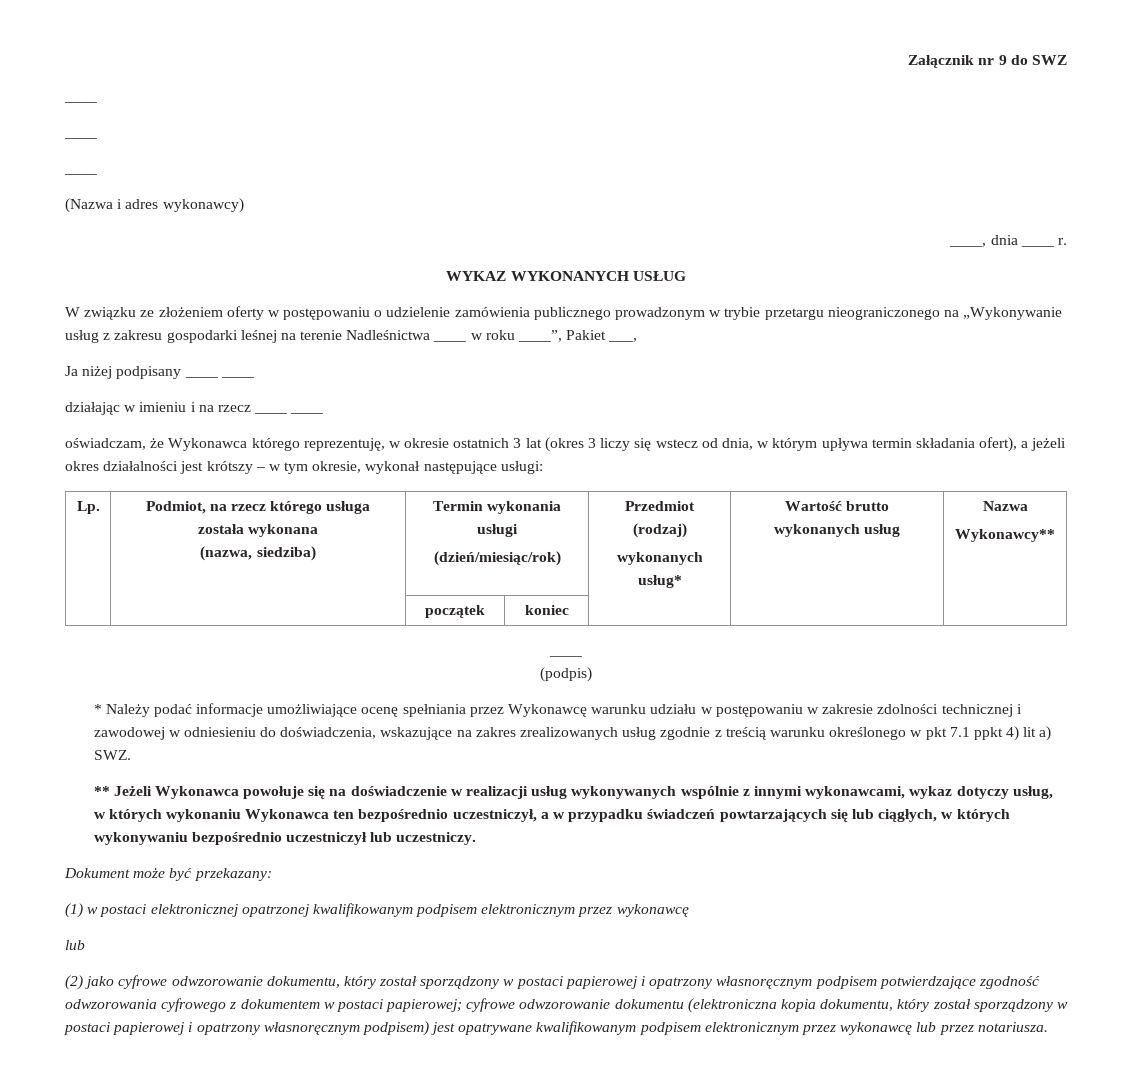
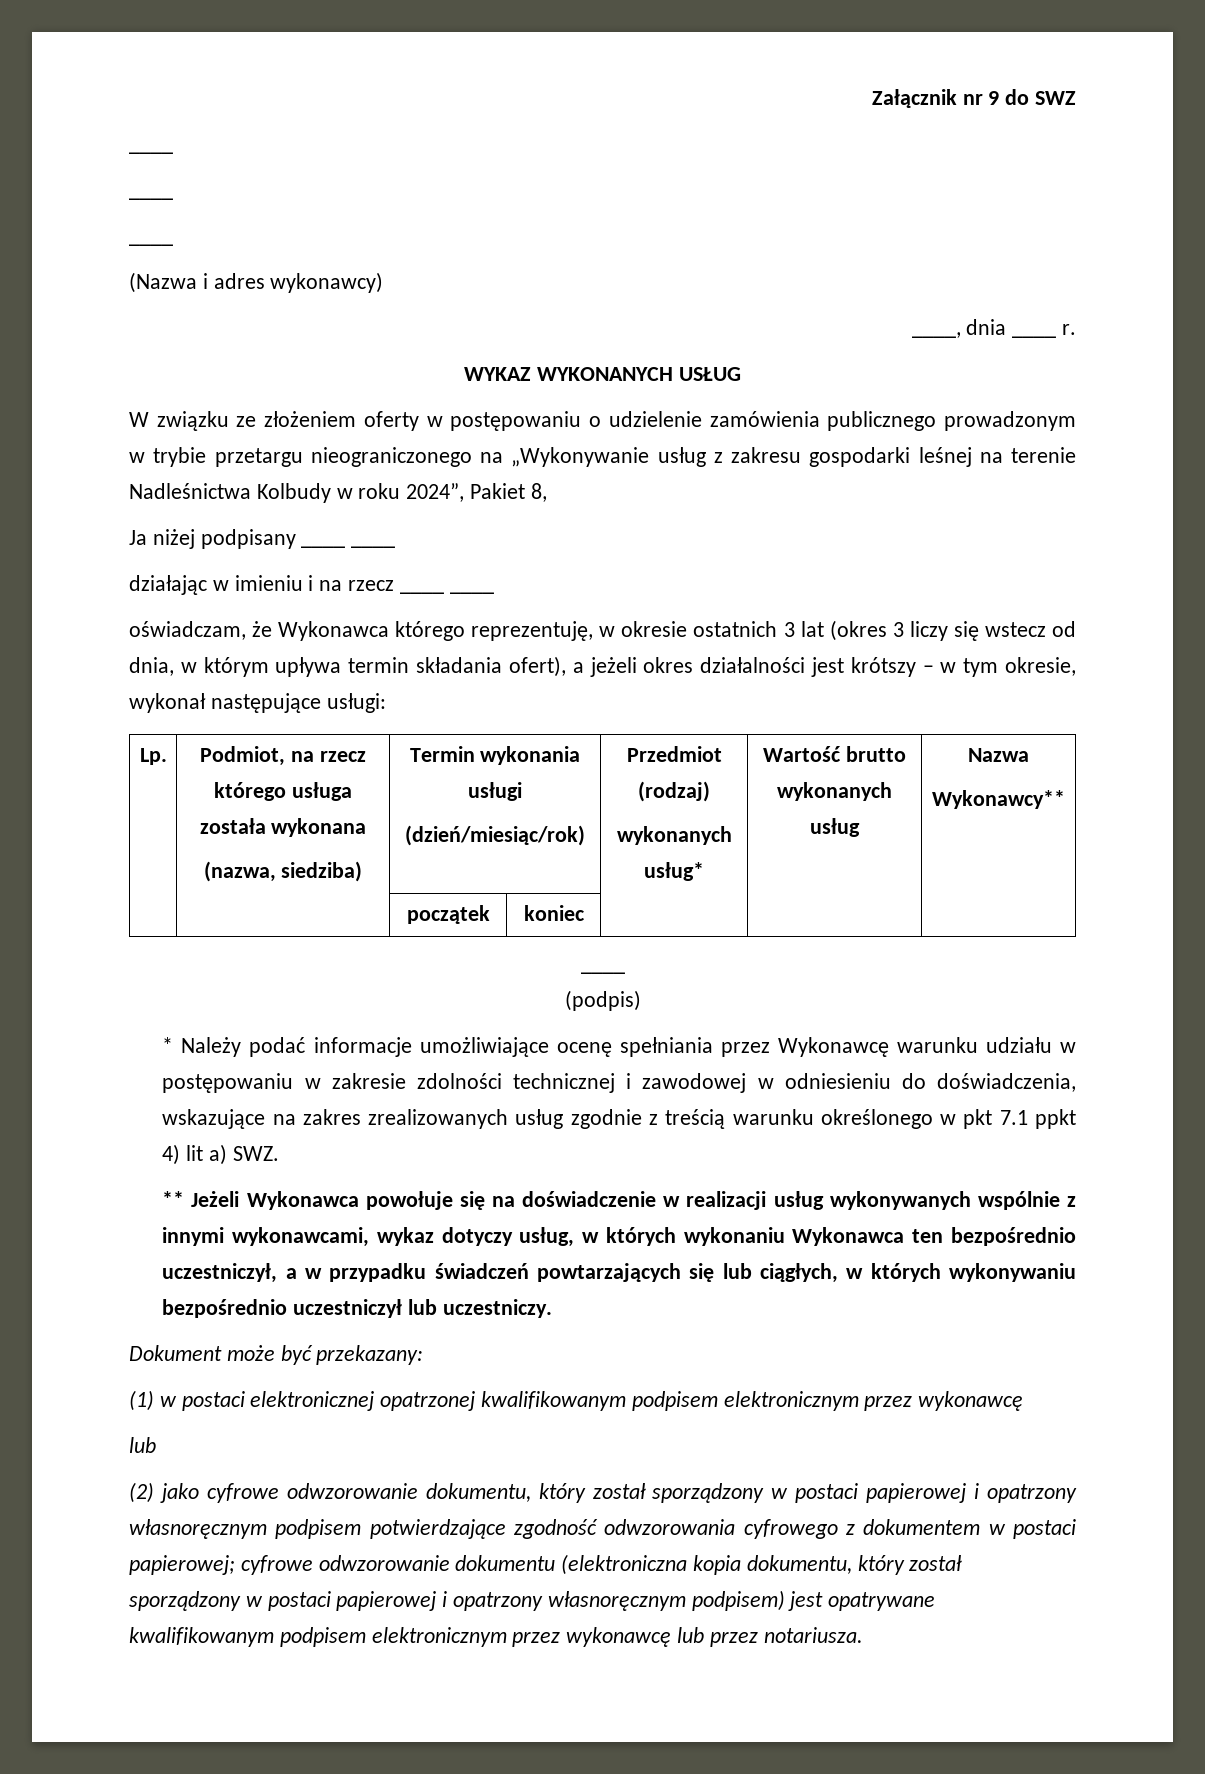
[433,340,467,342] ____ -> [256,483,331,503] Kolbudy
[518,330,638,342] ____”, Pakiet ___, -> [406,483,547,502] 2024”, Pakiet 8,

